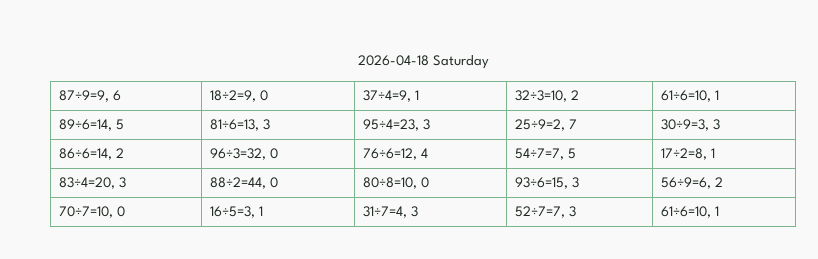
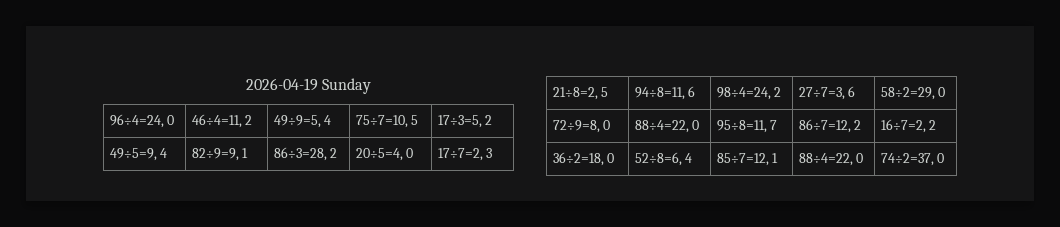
[357,55,489,69] [59,90,122,102] [210,90,269,102] [363,90,420,102] [515,90,580,102] [661,90,720,102] [59,119,125,131] [210,119,271,131] [363,119,431,131] [515,119,578,131] [661,119,721,131] [59,148,125,160] [210,148,279,160] [363,148,429,160] [515,148,577,160] [661,148,716,160] [59,177,127,189] [210,177,279,189] [363,177,430,189] [515,177,580,189] [661,177,724,189] [59,206,126,218] [210,206,264,218] [363,206,419,218] [515,206,577,218] [661,206,720,218] 2026-04-18 Saturday // 87÷9=9, 6 | 18÷2=9, 0 | 37÷4=9, 1 | 32÷3=10, 2 | 61÷6=10, 1 // 89÷6=14, 5 | 81÷6=13, 3 | 95÷4=23, 3 | 25÷9=2, 7 | 30÷9=3, 3 // 86÷6=14, 2 | 96÷3=32, 0 | 76÷6=12, 4 | 54÷7=7, 5 | 17÷2=8, 1 // 83÷4=20, 3 | 88÷2=44, 0 | 80÷8=10, 0 | 93÷6=15, 3 | 56÷9=6, 2 // 70÷7=10, 0 | 16÷5=3, 1 | 31÷7=4, 3 | 52÷7=7, 3 | 61÷6=10, 1 -> [245,78,372,94] [109,114,175,128] [191,114,253,128] [273,115,332,128] [355,115,419,128] [437,115,493,128] [109,148,168,161] [191,148,249,161] [273,147,338,161] [355,148,414,161] [437,148,493,161] [552,87,609,100] [634,86,696,100] [716,87,782,100] [798,86,856,100] [880,87,946,100] [552,120,611,133] [634,120,700,133] [716,120,778,133] [798,119,862,133] [880,119,937,133] [552,152,615,166] [634,152,693,166] [716,153,779,166] [798,153,864,166] [880,153,945,166] 2026-04-19 Sunday // 96÷4=24, 0 | 46÷4=11, 2 | 49÷9=5, 4 | 75÷7=10, 5 | 17÷3=5, 2 // 49÷5=9, 4 | 82÷9=9, 1 | 86÷3=28, 2 | 20÷5=4, 0 | 17÷7=2, 3 // 21÷8=2, 5 | 94÷8=11, 6 | 98÷4=24, 2 | 27÷7=3, 6 | 58÷2=29, 0 // 72÷9=8, 0 | 88÷4=22, 0 | 95÷8=11, 7 | 86÷7=12, 2 | 16÷7=2, 2 // 36÷2=18, 0 | 52÷8=6, 4 | 85÷7=12, 1 | 88÷4=22, 0 | 74÷2=37, 0

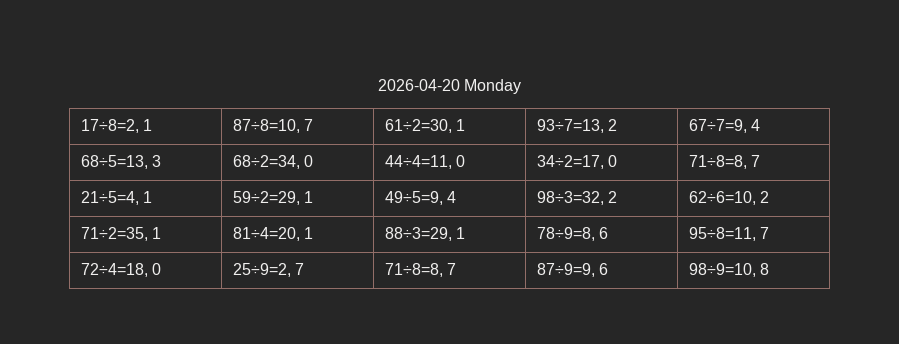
[245,78,372,94] [109,114,175,128] [191,114,253,128] [273,115,332,128] [355,115,419,128] [437,115,493,128] [109,148,168,161] [191,148,249,161] [273,147,338,161] [355,148,414,161] [437,148,493,161] [552,87,609,100] [634,86,696,100] [716,87,782,100] [798,86,856,100] [880,87,946,100] [552,120,611,133] [634,120,700,133] [716,120,778,133] [798,119,862,133] [880,119,937,133] [552,152,615,166] [634,152,693,166] [716,153,779,166] [798,153,864,166] [880,153,945,166] 2026-04-19 Sunday // 96÷4=24, 0 | 46÷4=11, 2 | 49÷9=5, 4 | 75÷7=10, 5 | 17÷3=5, 2 // 49÷5=9, 4 | 82÷9=9, 1 | 86÷3=28, 2 | 20÷5=4, 0 | 17÷7=2, 3 // 21÷8=2, 5 | 94÷8=11, 6 | 98÷4=24, 2 | 27÷7=3, 6 | 58÷2=29, 0 // 72÷9=8, 0 | 88÷4=22, 0 | 95÷8=11, 7 | 86÷7=12, 2 | 16÷7=2, 2 // 36÷2=18, 0 | 52÷8=6, 4 | 85÷7=12, 1 | 88÷4=22, 0 | 74÷2=37, 0 -> [377,79,522,94] [81,119,153,133] [233,119,314,133] [385,119,466,133] [537,119,618,133] [689,119,761,133] [81,155,162,169] [233,155,314,169] [385,155,466,169] [537,155,618,169] [689,155,761,169] [81,191,153,205] [233,191,314,205] [385,191,457,205] [537,191,618,205] [689,191,770,205] [81,227,162,241] [233,227,314,241] [385,227,466,241] [537,227,609,241] [689,227,770,241] [81,263,162,277] [233,263,305,277] [385,263,457,277] [537,263,609,277] [689,263,770,277] 2026-04-20 Monday // 17÷8=2, 1 | 87÷8=10, 7 | 61÷2=30, 1 | 93÷7=13, 2 | 67÷7=9, 4 // 68÷5=13, 3 | 68÷2=34, 0 | 44÷4=11, 0 | 34÷2=17, 0 | 71÷8=8, 7 // 21÷5=4, 1 | 59÷2=29, 1 | 49÷5=9, 4 | 98÷3=32, 2 | 62÷6=10, 2 // 71÷2=35, 1 | 81÷4=20, 1 | 88÷3=29, 1 | 78÷9=8, 6 | 95÷8=11, 7 // 72÷4=18, 0 | 25÷9=2, 7 | 71÷8=8, 7 | 87÷9=9, 6 | 98÷9=10, 8

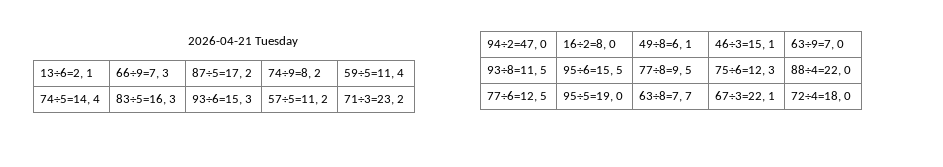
[377,79,522,94] [81,119,153,133] [233,119,314,133] [385,119,466,133] [537,119,618,133] [689,119,761,133] [81,155,162,169] [233,155,314,169] [385,155,466,169] [537,155,618,169] [689,155,761,169] [81,191,153,205] [233,191,314,205] [385,191,457,205] [537,191,618,205] [689,191,770,205] [81,227,162,241] [233,227,314,241] [385,227,466,241] [537,227,609,241] [689,227,770,241] [81,263,162,277] [233,263,305,277] [385,263,457,277] [537,263,609,277] [689,263,770,277] 2026-04-20 Monday // 17÷8=2, 1 | 87÷8=10, 7 | 61÷2=30, 1 | 93÷7=13, 2 | 67÷7=9, 4 // 68÷5=13, 3 | 68÷2=34, 0 | 44÷4=11, 0 | 34÷2=17, 0 | 71÷8=8, 7 // 21÷5=4, 1 | 59÷2=29, 1 | 49÷5=9, 4 | 98÷3=32, 2 | 62÷6=10, 2 // 71÷2=35, 1 | 81÷4=20, 1 | 88÷3=29, 1 | 78÷9=8, 6 | 95÷8=11, 7 // 72÷4=18, 0 | 25÷9=2, 7 | 71÷8=8, 7 | 87÷9=9, 6 | 98÷9=10, 8 -> [187,36,299,47] [39,68,94,79] [115,68,170,79] [191,68,253,79] [267,68,322,79] [343,69,405,79] [39,95,101,105] [115,94,177,105] [191,94,253,105] [267,95,329,105] [343,95,405,105] [486,40,548,50] [562,39,617,50] [638,39,693,50] [714,39,776,50] [790,39,845,50] [486,65,548,76] [562,65,624,76] [638,65,693,76] [714,65,776,76] [790,65,852,76] [486,91,548,102] [562,92,624,102] [638,91,693,102] [714,91,776,102] [790,91,852,102] 2026-04-21 Tuesday // 13÷6=2, 1 | 66÷9=7, 3 | 87÷5=17, 2 | 74÷9=8, 2 | 59÷5=11, 4 // 74÷5=14, 4 | 83÷5=16, 3 | 93÷6=15, 3 | 57÷5=11, 2 | 71÷3=23, 2 // 94÷2=47, 0 | 16÷2=8, 0 | 49÷8=6, 1 | 46÷3=15, 1 | 63÷9=7, 0 // 93÷8=11, 5 | 95÷6=15, 5 | 77÷8=9, 5 | 75÷6=12, 3 | 88÷4=22, 0 // 77÷6=12, 5 | 95÷5=19, 0 | 63÷8=7, 7 | 67÷3=22, 1 | 72÷4=18, 0

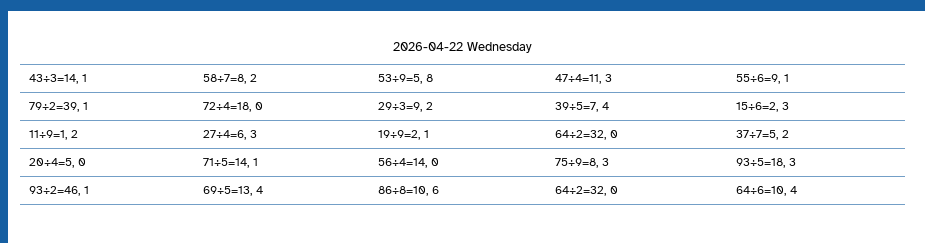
[187,36,299,47] [39,68,94,79] [115,68,170,79] [191,68,253,79] [267,68,322,79] [343,69,405,79] [39,95,101,105] [115,94,177,105] [191,94,253,105] [267,95,329,105] [343,95,405,105] [486,40,548,50] [562,39,617,50] [638,39,693,50] [714,39,776,50] [790,39,845,50] [486,65,548,76] [562,65,624,76] [638,65,693,76] [714,65,776,76] [790,65,852,76] [486,91,548,102] [562,92,624,102] [638,91,693,102] [714,91,776,102] [790,91,852,102] 2026-04-21 Tuesday // 13÷6=2, 1 | 66÷9=7, 3 | 87÷5=17, 2 | 74÷9=8, 2 | 59÷5=11, 4 // 74÷5=14, 4 | 83÷5=16, 3 | 93÷6=15, 3 | 57÷5=11, 2 | 71÷3=23, 2 // 94÷2=47, 0 | 16÷2=8, 0 | 49÷8=6, 1 | 46÷3=15, 1 | 63÷9=7, 0 // 93÷8=11, 5 | 95÷6=15, 5 | 77÷8=9, 5 | 75÷6=12, 3 | 88÷4=22, 0 // 77÷6=12, 5 | 95÷5=19, 0 | 63÷8=7, 7 | 67÷3=22, 1 | 72÷4=18, 0 -> [393,42,532,53] [29,74,87,84] [203,74,257,84] [378,74,433,84] [555,74,612,84] [736,74,789,84] [29,102,88,112] [203,102,263,112] [378,102,433,112] [555,102,609,112] [736,102,789,112] [29,130,78,140] [203,130,257,140] [378,130,429,140] [555,130,618,140] [736,130,789,140] [29,158,86,168] [203,158,258,168] [378,158,439,168] [555,158,609,168] [736,158,796,168] [29,186,89,196] [203,186,263,196] [378,186,439,196] [555,186,618,196] [736,186,797,196] 2026-04-22 Wednesday // 43÷3=14, 1 | 58÷7=8, 2 | 53÷9=5, 8 | 47÷4=11, 3 | 55÷6=9, 1 // 79÷2=39, 1 | 72÷4=18, 0 | 29÷3=9, 2 | 39÷5=7, 4 | 15÷6=2, 3 // 11÷9=1, 2 | 27÷4=6, 3 | 19÷9=2, 1 | 64÷2=32, 0 | 37÷7=5, 2 // 20÷4=5, 0 | 71÷5=14, 1 | 56÷4=14, 0 | 75÷9=8, 3 | 93÷5=18, 3 // 93÷2=46, 1 | 69÷5=13, 4 | 86÷8=10, 6 | 64÷2=32, 0 | 64÷6=10, 4

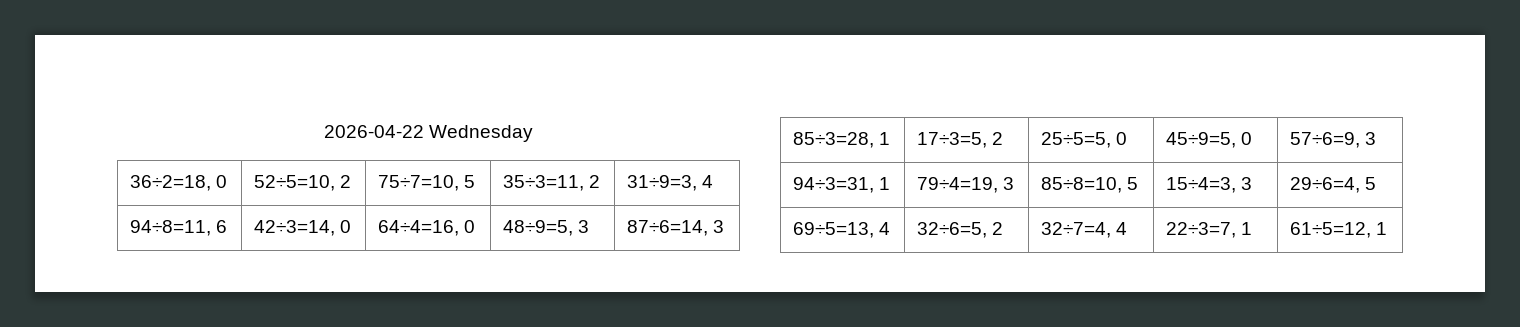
[29,74,87,84] [203,74,257,84] [378,74,433,84] [555,74,612,84] [736,74,789,84] [29,102,88,112] [203,102,263,112] [378,102,433,112] [555,102,609,112] [736,102,789,112] [29,130,78,140] [203,130,257,140] [378,130,429,140] [555,130,618,140] [736,130,789,140] [29,158,86,168] [203,158,258,168] [378,158,439,168] [555,158,609,168] [736,158,796,168] [29,186,89,196] [203,186,263,196] [378,186,439,196] [555,186,618,196] [736,186,797,196] 43÷3=14, 1 | 58÷7=8, 2 | 53÷9=5, 8 | 47÷4=11, 3 | 55÷6=9, 1 // 79÷2=39, 1 | 72÷4=18, 0 | 29÷3=9, 2 | 39÷5=7, 4 | 15÷6=2, 3 // 11÷9=1, 2 | 27÷4=6, 3 | 19÷9=2, 1 | 64÷2=32, 0 | 37÷7=5, 2 // 20÷4=5, 0 | 71÷5=14, 1 | 56÷4=14, 0 | 75÷9=8, 3 | 93÷5=18, 3 // 93÷2=46, 1 | 69÷5=13, 4 | 86÷8=10, 6 | 64÷2=32, 0 | 64÷6=10, 4 -> [129,175,227,191] [253,175,351,191] [377,175,475,191] [502,175,600,191] [626,175,713,191] [129,220,227,236] [253,220,351,236] [377,220,475,236] [502,220,589,236] [626,220,724,236] [792,132,890,148] [916,132,1003,148] [1040,132,1127,148] [1165,132,1252,148] [1289,132,1376,148] [792,177,890,193] [916,177,1014,193] [1040,177,1138,193] [1165,177,1252,193] [1289,177,1376,193] [792,222,890,238] [916,222,1003,238] [1040,222,1127,238] [1165,222,1252,238] [1289,222,1387,238] 36÷2=18, 0 | 52÷5=10, 2 | 75÷7=10, 5 | 35÷3=11, 2 | 31÷9=3, 4 // 94÷8=11, 6 | 42÷3=14, 0 | 64÷4=16, 0 | 48÷9=5, 3 | 87÷6=14, 3 // 85÷3=28, 1 | 17÷3=5, 2 | 25÷5=5, 0 | 45÷9=5, 0 | 57÷6=9, 3 // 94÷3=31, 1 | 79÷4=19, 3 | 85÷8=10, 5 | 15÷4=3, 3 | 29÷6=4, 5 // 69÷5=13, 4 | 32÷6=5, 2 | 32÷7=4, 4 | 22÷3=7, 1 | 61÷5=12, 1

